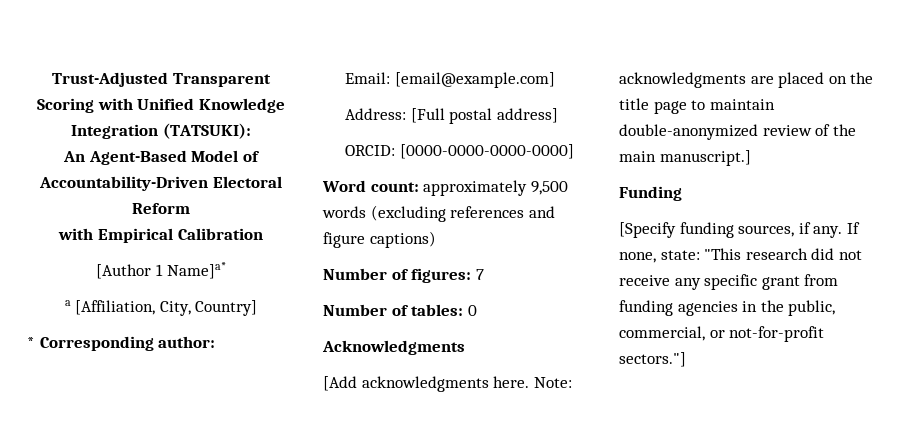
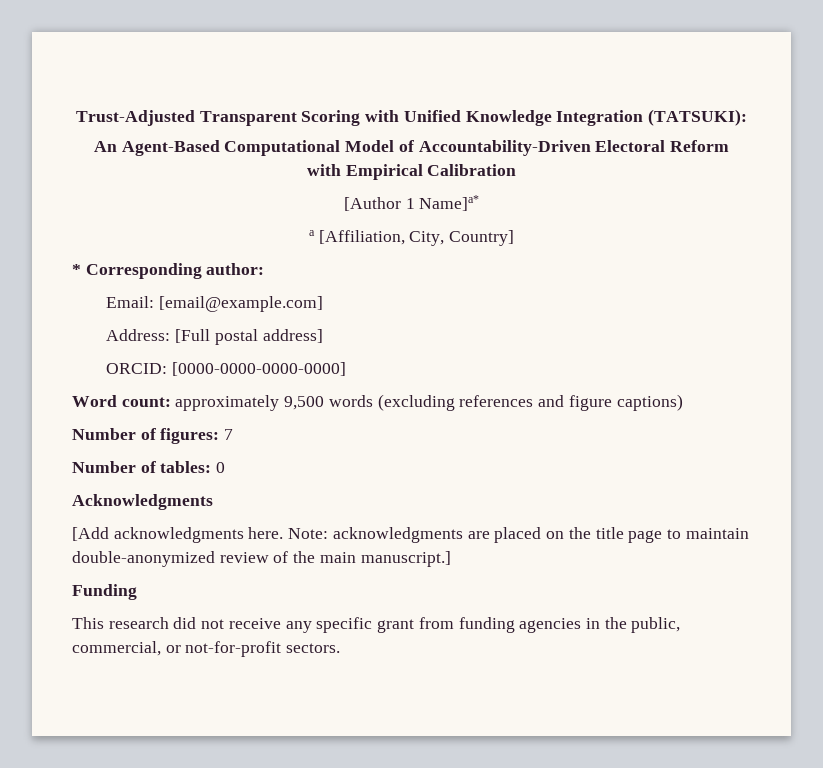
(187, 157) none -> [224,140,341,156] Computational
[619,222,860,238] [619,248,742,263] [Specify funding sources, if any. If none, state: "This -> [72,617,104,629] This
[619,352,686,367] sectors."] -> [286,643,341,653] sectors.

